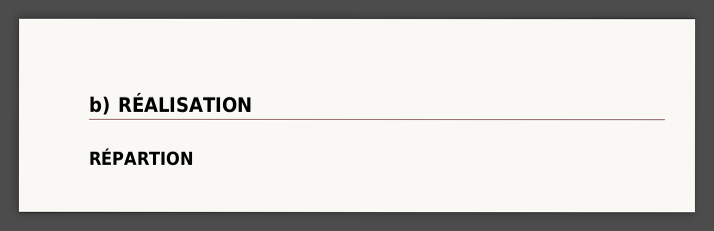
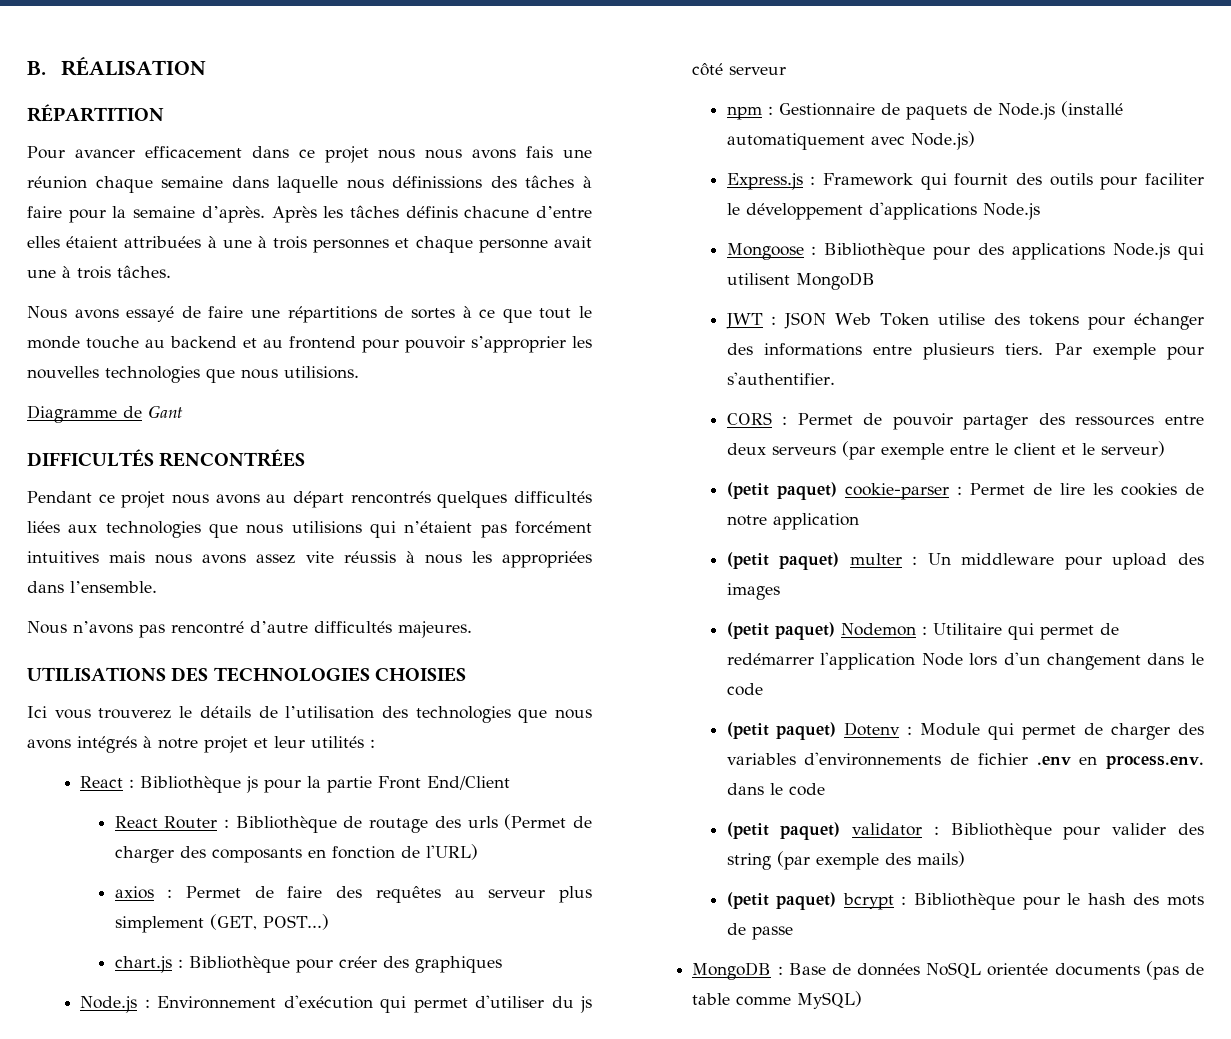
[89,95,111,115] b) -> [27,61,46,75] B.
[88,147,194,166] RÉPARTION -> [27,104,164,122] [27,146,592,163] [27,175,592,193] [27,205,592,223] [27,236,592,253] [27,265,171,279] [27,306,593,323] [27,336,592,353] [27,366,359,383] [27,405,183,423] [27,449,306,467] [27,491,592,508] [27,521,592,538] [27,551,593,568] [27,581,157,593] [27,621,472,638] [27,667,467,682] [27,706,592,723] [27,736,375,753] [80,776,511,793] [114,814,592,833] [114,844,478,863] [114,886,592,903] [114,914,330,933] [114,956,502,973] [80,995,593,1013] [692,63,787,76] [726,101,1123,120] [726,131,975,150] [726,173,1204,190] [726,202,1040,220] [726,243,1204,260] [726,272,875,290] [725,312,1204,330] [726,343,1204,360] [726,372,835,385] [726,412,1204,430] [726,441,1165,460] [726,482,1204,500] [726,513,859,530] [726,552,1204,570] [726,583,780,600] [726,622,1119,640] [726,652,1204,670] [726,683,763,696] [726,722,1204,740] [726,752,1205,769] [726,783,825,796] [726,822,1204,840] [726,851,965,870] [726,892,1204,910] [726,923,793,940] [692,961,1204,980] [692,991,863,1009] RÉPARTITION // Pour avancer efficacement dans ce projet nous nous avons fais une réunion chaque semaine dans laquelle nous définissions des tâches à faire pour la semaine d’après. Après les tâches définis chacune d’entre elles étaient attribuées à une à trois personnes et chaque personne avait une à trois tâches. // Nous avons essayé de faire une répartitions de sortes à ce que tout le monde touche au backend et au frontend pour pouvoir s’approprier les nouvelles technologies que nous utilisions. // Diagramme de Gant // DIFFICULTÉS RENCONTRÉES // Pendant ce projet nous avons au départ rencontrés quelques difficultés liées aux technologies que nous utilisions qui n’étaient pas forcément intuitives mais nous avons assez vite réussis à nous les appropriées dans l’ensemble. // Nous n’avons pas rencontré d’autre difficultés majeures. // UTILISATIONS DES TECHNOLOGIES CHOISIES // Ici vous trouverez le détails de l’utilisation des technologies que nous avons intégrés à notre projet et leur utilités : // React : Bibliothèque js pour la partie Front End/Client // React Router : Bibliothèque de routage des urls (Permet de charger des composants en fonction de l'URL) // axios : Permet de faire des requêtes au serveur plus simplement (GET, POST...) // chart.js : Bibliothèque pour créer des graphiques // Node.js : Environnement d'exécution qui permet d'utiliser du js côté serveur // npm : Gestionnaire de paquets de Node.js (installé automatiquement avec Node.js) // Express.js : Framework qui fournit des outils pour faciliter le développement d'applications Node.js // Mongoose : Bibliothèque pour des applications Node.js qui utilisent MongoDB // JWT : JSON Web Token utilise des tokens pour échanger des informations entre plusieurs tiers. Par exemple pour s'authentifier. // CORS : Permet de pouvoir partager des ressources entre deux serveurs (par exemple entre le client et le serveur) // (petit paquet) cookie-parser : Permet de lire les cookies de notre application // (petit paquet) multer : Un middleware pour upload des images // (petit paquet) Nodemon : Utilitaire qui permet de redémarrer l'application Node lors d'un changement dans le code // (petit paquet) Dotenv : Module qui permet de charger des variables d'environnements de fichier .env en process.env. dans le code // (petit paquet) validator : Bibliothèque pour valider des string (par exemple des mails) // (petit paquet) bcrypt : Bibliothèque pour le hash des mots de passe // MongoDB : Base de données NoSQL orientée documents (pas de table comme MySQL)

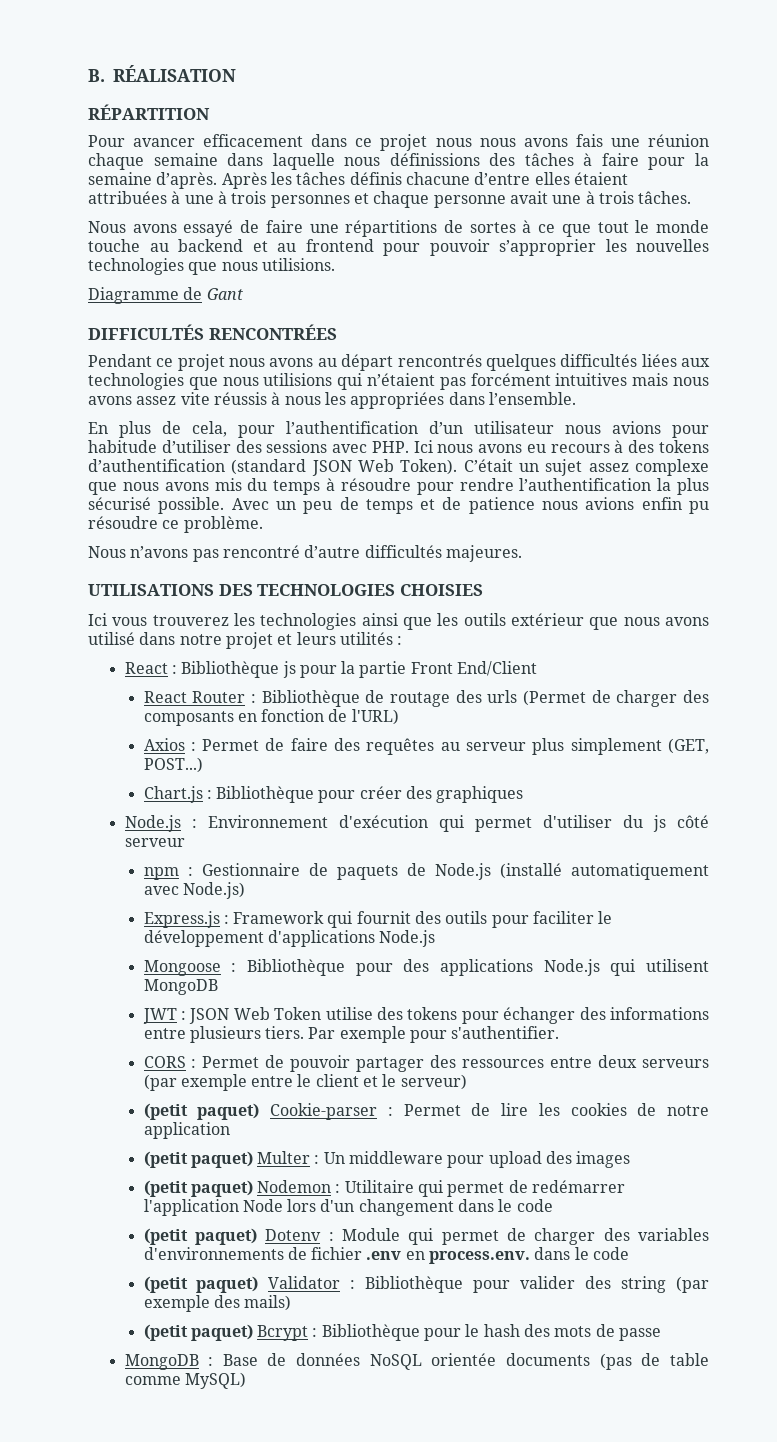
(157, 587) none -> [88,421,709,438] [88,440,709,453] [88,459,709,476] [88,478,709,495] [88,497,709,514] [88,516,263,533] // En plus de cela, pour l’authentification d’un utilisateur nous avions pour habitude d’utiliser des sessions avec PHP. Ici nous avons eu recours à des tokens d’authentification (standard JSON Web Token). C’était un sujet assez complexe que nous avons mis du temps à résoudre pour rendre l’authentification la plus sécurisé possible. Avec un peu de temps et de patience nous avions enfin pu résoudre ce problème.
[179,706,592,723] [27,736,152,753] le détails de l’utilisation des technologies que nous avons intégrés à -> [234,613,709,630] [88,632,176,645] les technologies ainsi que les outils extérieur que nous avons utilisé dans
[274,736,305,748] leur -> [296,632,336,645] leurs
[114,886,154,899] axios -> [143,738,185,751] Axios
[114,956,172,973] chart.js -> [143,786,203,803] Chart.js
[844,483,949,500] cookie-parser -> [270,1103,378,1120] Cookie-parser
[849,553,902,565] multer -> [257,1151,311,1164] Multer
[852,823,923,836] validator -> [268,1276,341,1289] Validator
[842,893,894,910] bcrypt -> [257,1325,309,1341] Bcrypt

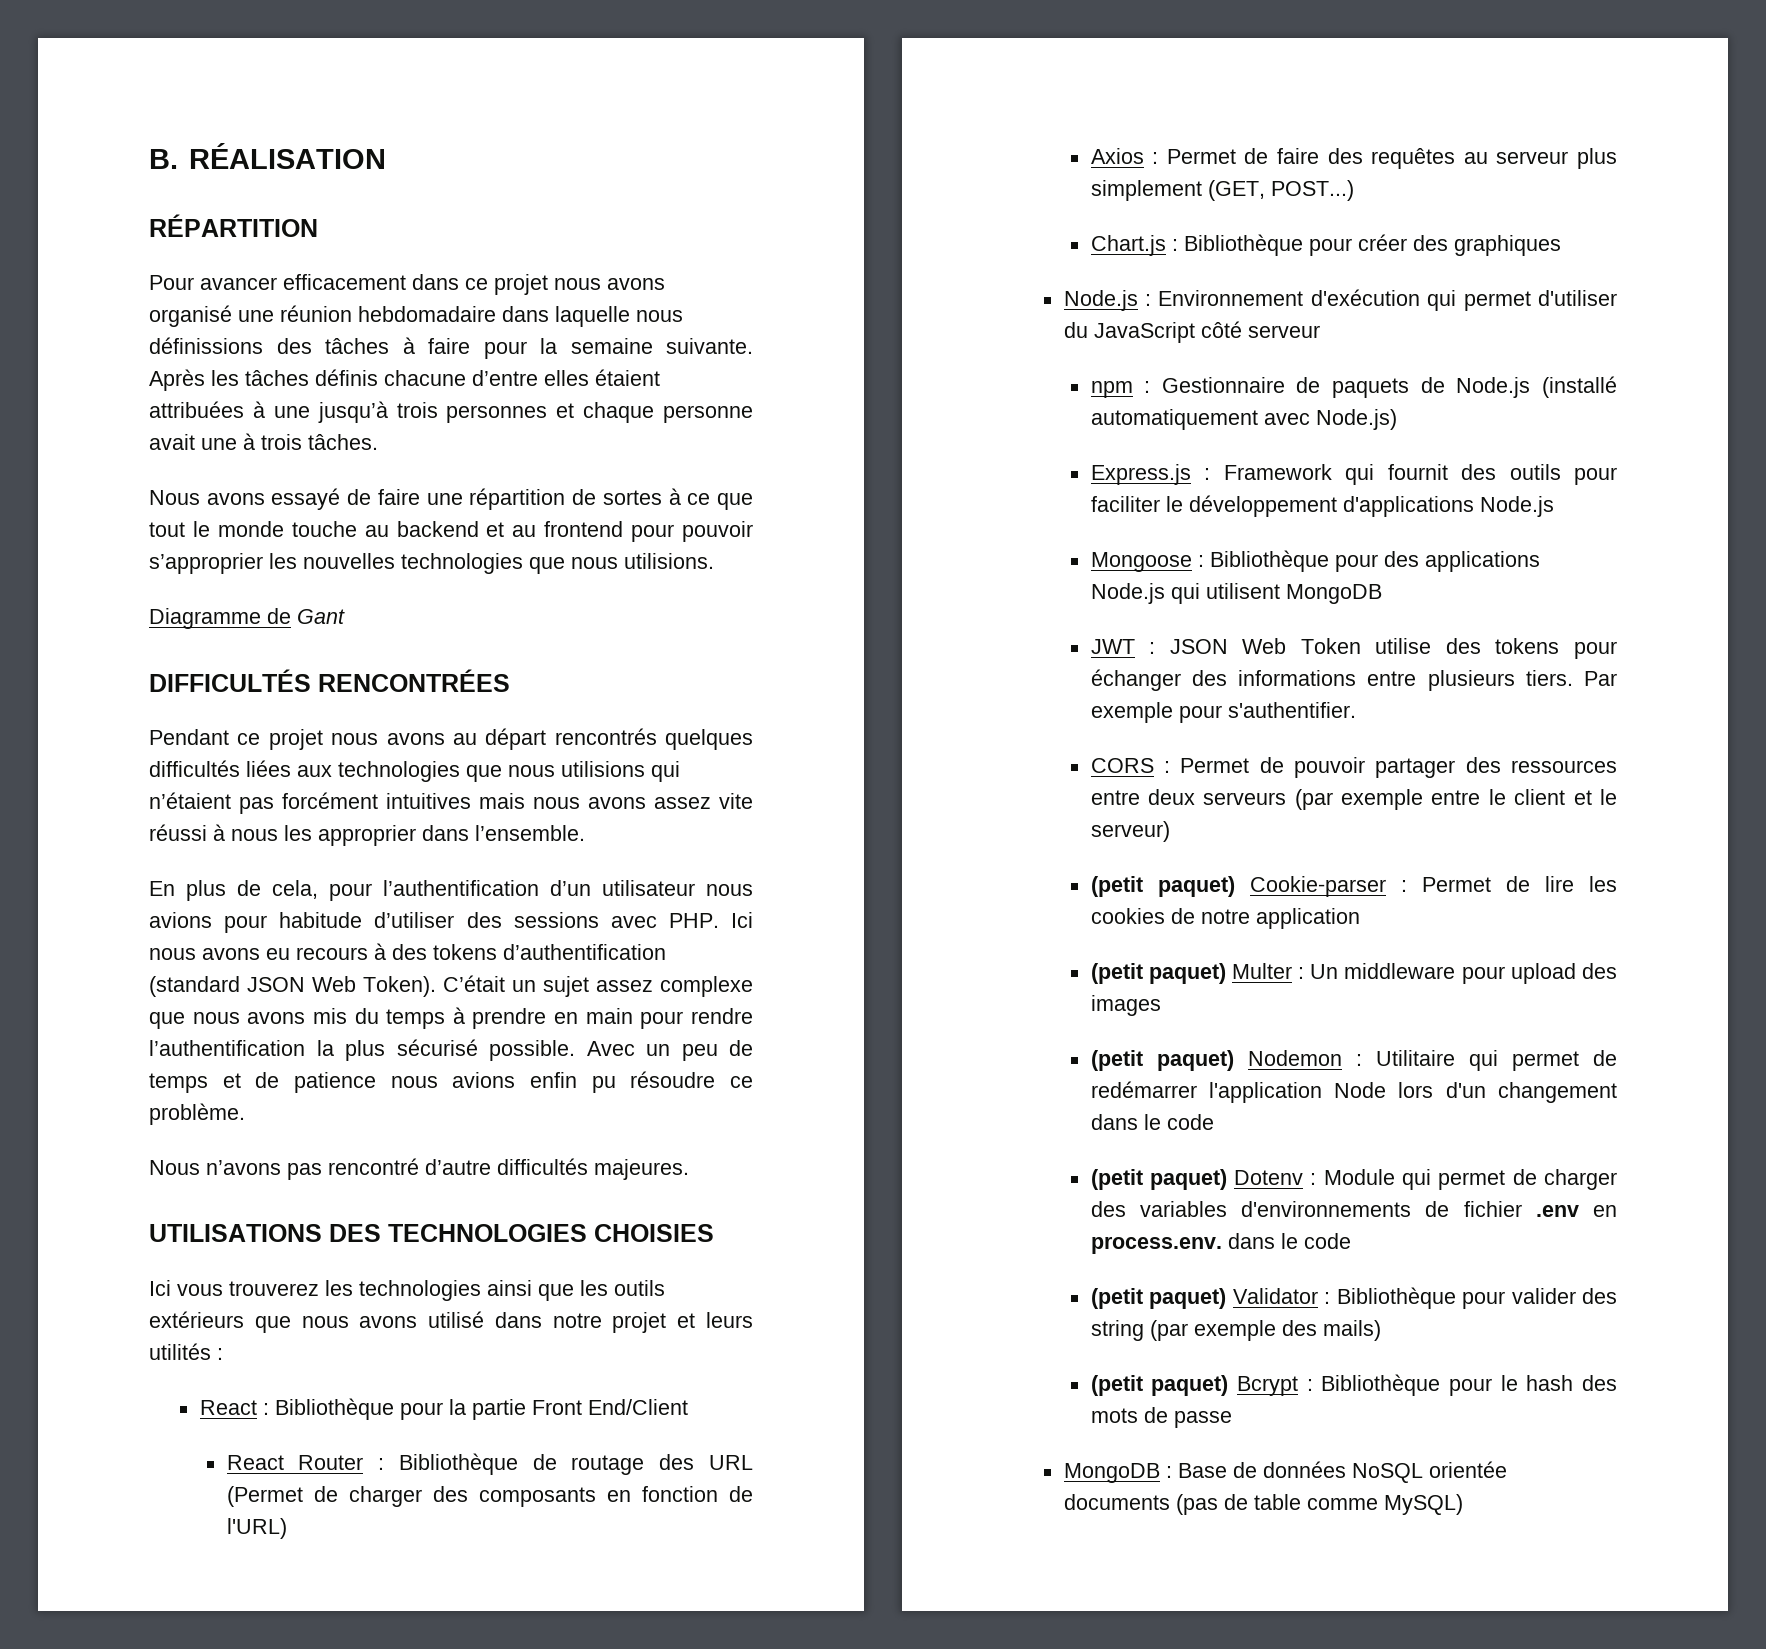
[479,134,710,147] [88,153,218,170] nous avons fais une réunion chaque semaine -> [607,278,665,290] [149,305,496,327] avons organisé une réunion hebdomadaire
[156,172,218,189] d’après. -> [666,338,753,354] suivante.
[217,191,227,204] à -> [317,401,388,423] jusqu’à
[345,220,438,237] répartitions -> [469,488,566,510] répartition
[213,392,267,405] réussis -> [149,824,207,841] réussi
[350,392,445,409] appropriées -> [318,825,416,846] approprier
[340,478,411,491] résoudre -> [472,1008,633,1029] prendre en main
[510,613,584,626] extérieur -> [149,1311,244,1328] extérieurs
[282,661,296,678] js -> (394, 1409) none
[487,690,518,703] urls -> [709,1455,753,1470] URL
[652,815,666,832] js -> [1093,322,1195,343] JavaScript

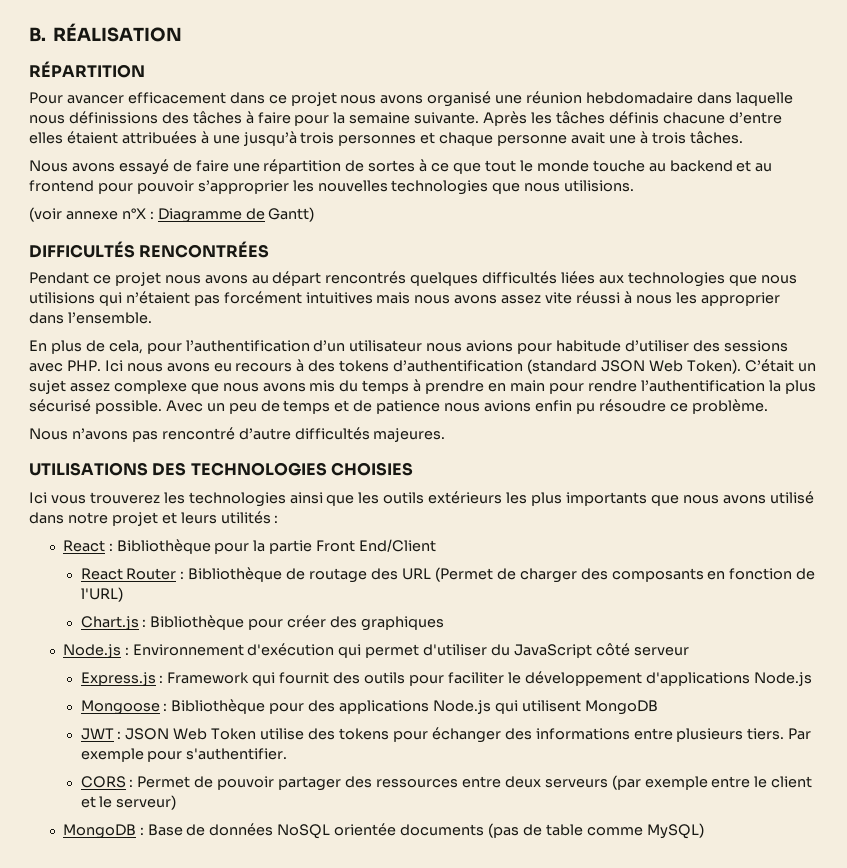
(714, 561) none -> [29,207,154,222] (voir annexe n°X :
[297,609,345,624] Gant -> [268,207,315,222] Gantt)
(244, 1319) none -> [506,492,647,506] les plus importants
[1090,148,1617,169] [1090,180,1354,201] // Axios : Permet de faire des requêtes au serveur plus simplement (GET, POST...) -> (123, 594) none
[1090,376,1617,398] [1090,409,1397,430] // npm : Gestionnaire de paquets de Node.js (installé automatiquement avec Node.js) -> (689, 651) none
[1090,876,1617,897] [1090,908,1360,929] [1090,963,1617,984] [1090,995,1161,1016] [1090,1050,1617,1071] [1090,1081,1617,1103] [1090,1114,1214,1130] [1090,1169,1617,1190] [1090,1201,1617,1217] [1090,1233,1351,1254] [1090,1287,1617,1309] [1090,1320,1381,1341] [1090,1374,1617,1396] [1090,1407,1232,1428] // (petit paquet) Cookie-parser : Permet de lire les cookies de notre application // (petit paquet) Multer : Un middleware pour upload des images // (petit paquet) Nodemon : Utilitaire qui permet de redémarrer l'application Node lors d'un changement dans le code // (petit paquet) Dotenv : Module qui permet de charger des variables d'environnements de fichier .env en process.env. dans le code // (petit paquet) Validator : Bibliothèque pour valider des string (par exemple des mails) // (petit paquet) Bcrypt : Bibliothèque pour le hash des mots de passe -> (177, 802) none

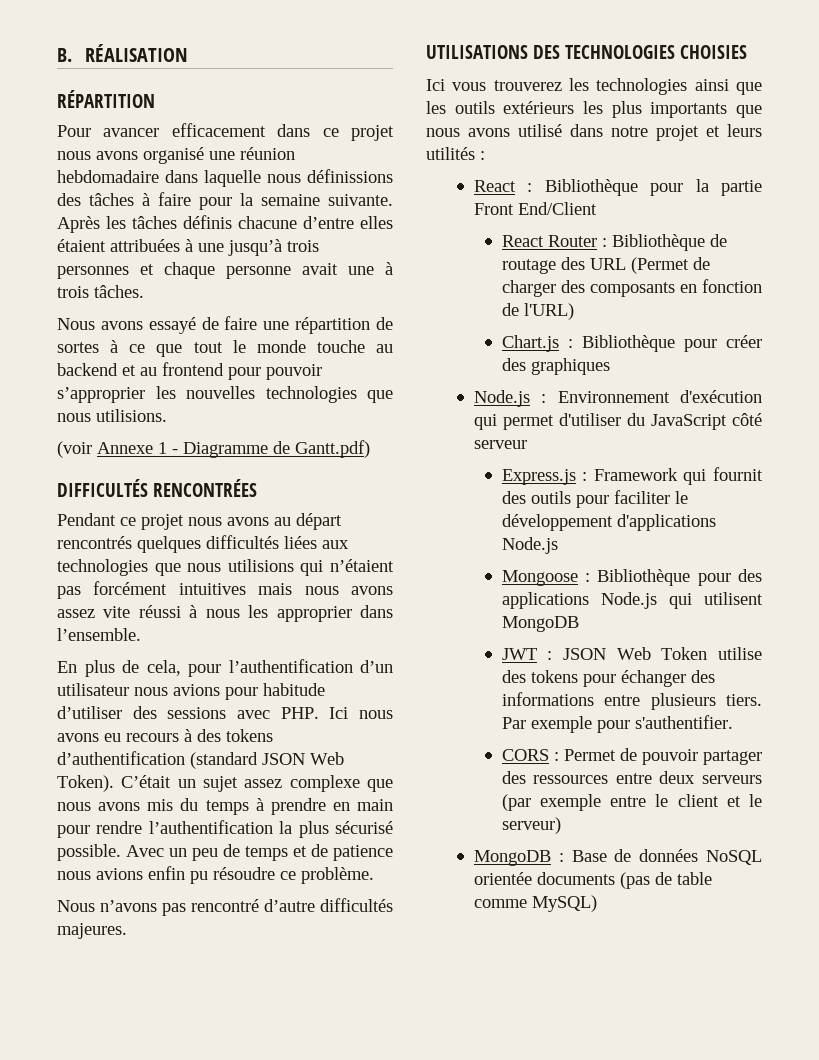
[65,208,154,220] annexe n°X : -> [97,442,178,454] Annexe 1 -
[268,207,315,222] Gantt) -> [295,440,370,458] Gantt.pdf)

